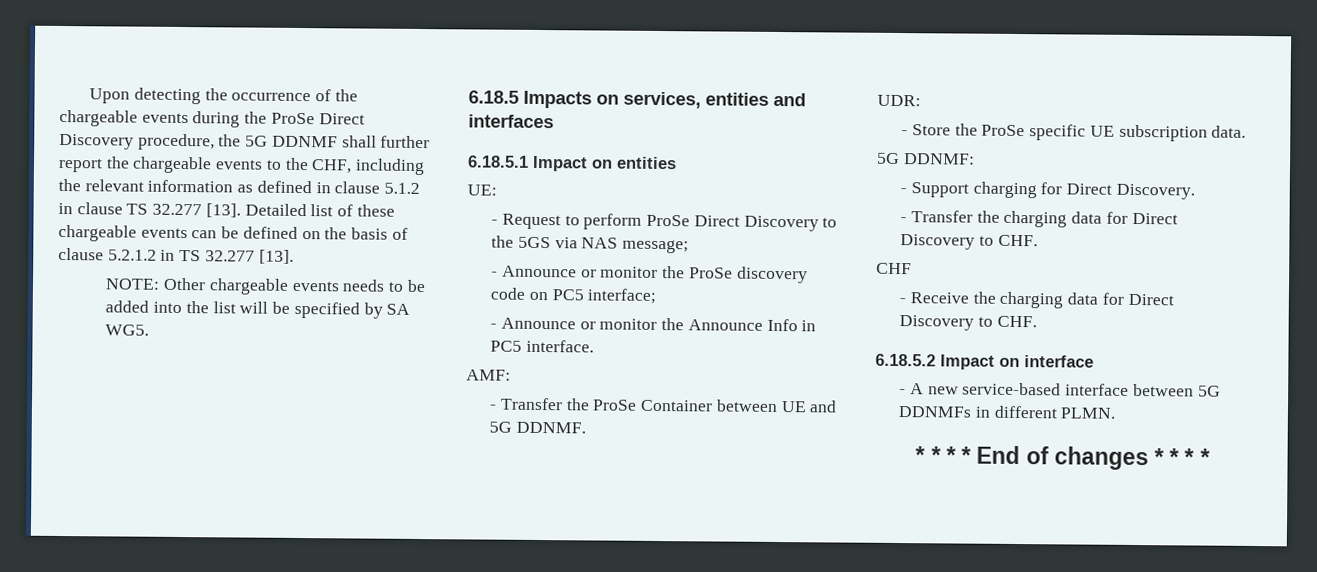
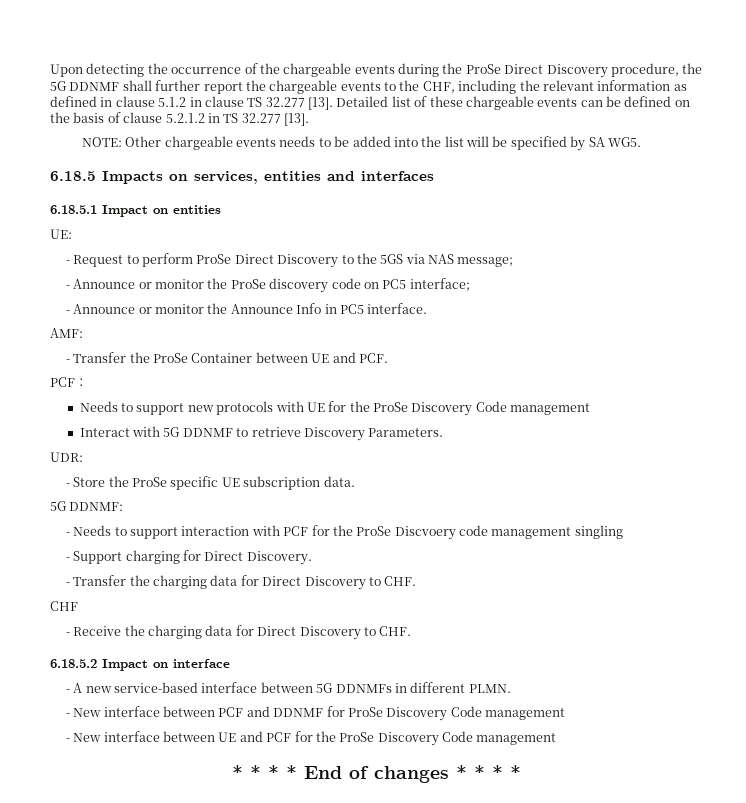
[489,421,586,434] 5G DDNMF. -> [358,353,388,363] [50,377,88,387] [79,401,591,416] [79,426,444,441] PCF. // PCF： // Needs to support new protocols with UE for the ProSe Discovery Code management // Interact with 5G DDNMF to retrieve Discovery Parameters.
(975, 159) none -> [65,525,623,540] // - Needs to support interaction with PCF for the ProSe Discvoery code management singling
(1116, 413) none -> [65,706,566,721] [65,731,557,746] // - New interface between PCF and DDNMF for ProSe Discovery Code management // - New interface between UE and PCF for the ProSe Discovery Code management

